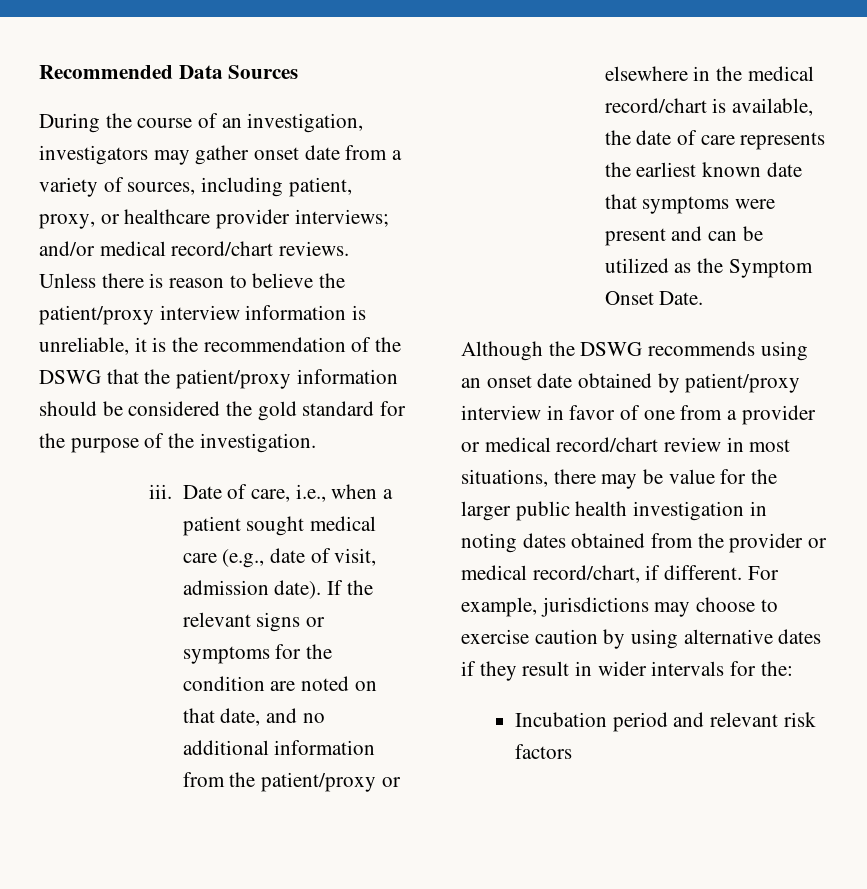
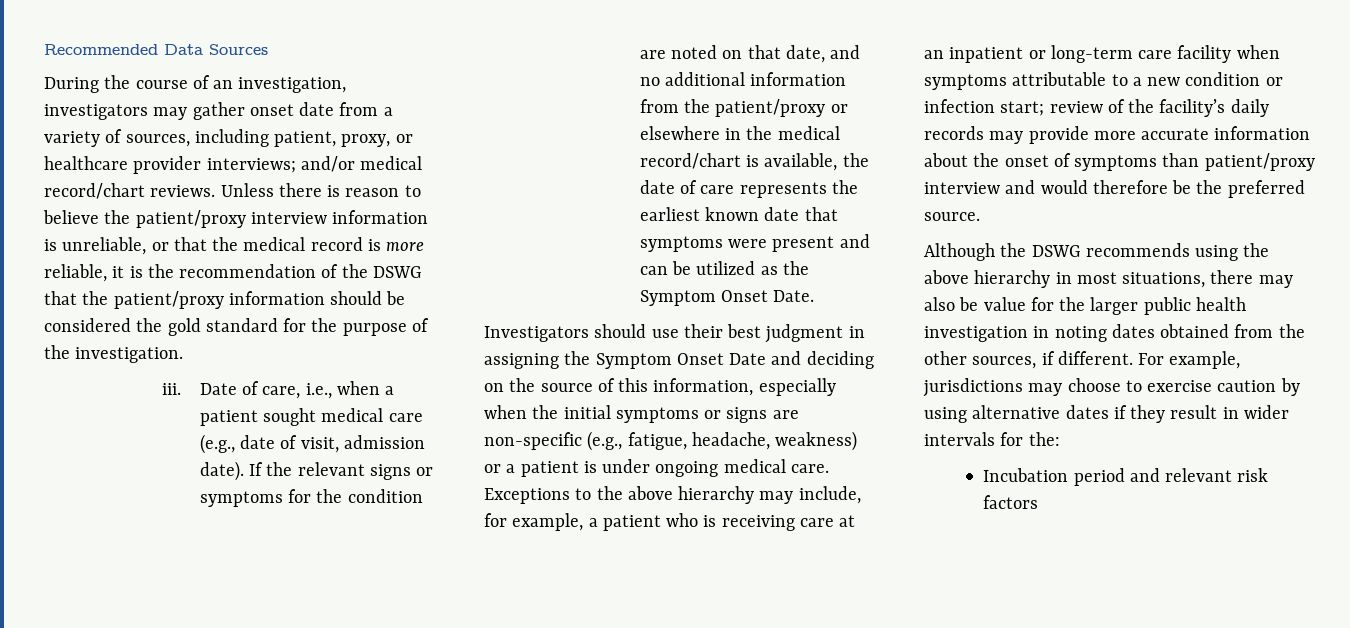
(129, 346) none -> [151,237,425,251] [44,264,107,282] or that the medical record is more reliable,
(704, 298) none -> [484,324,865,343] [484,351,874,369] [484,378,836,396] [484,405,799,423] [484,431,858,451] [484,459,829,477] [484,486,861,504] [484,513,856,531] [924,45,1280,63] [924,72,1283,90] [924,99,1269,117] [924,126,1311,144] [924,153,1315,171] [924,180,1305,198] [924,212,980,221] // Investigators should use their best judgment in assigning the Symptom Onset Date and deciding on the source of this information, especially when the initial symptoms or signs are non-specific (e.g., fatigue, headache, weakness) or a patient is under ongoing medical care. Exceptions to the above hierarchy may include, for example, a patient who is receiving care at an inpatient or long-term care facility when symptoms attributable to a new condition or infection start; review of the facility’s daily records may provide more accurate information about the onset of symptoms than patient/proxy interview and would therefore be the preferred source.
[461,373,801,393] [461,405,816,425] [461,437,722,452] an onset date obtained by patient/proxy interview in favor of one from a provider or medical record/chart review -> [1243,243,1270,257] [924,270,1051,288] the above hierarchy
(638, 481) none -> [924,297,955,311] also
[729,533,828,553] [461,565,640,583] provider or medical record/chart, -> [924,351,1037,369] other sources,

